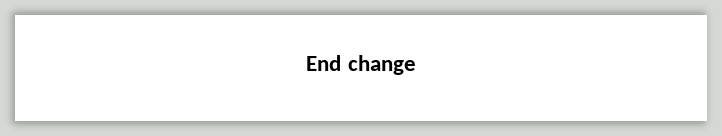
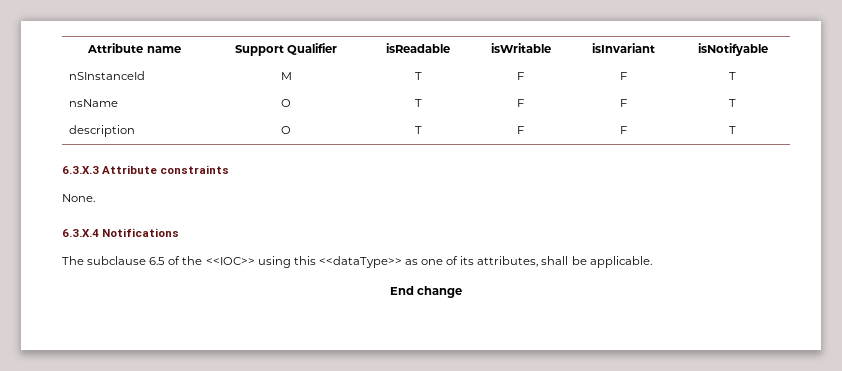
(306, 63) none -> [87,43,181,53] [234,43,338,56] [386,43,450,53] [490,43,551,53] [591,43,655,53] [697,43,768,56] [68,71,145,80] [280,72,292,80] [414,72,422,80] [517,72,524,80] [619,72,627,80] [729,72,737,80] [68,99,118,107] [281,99,291,107] [414,99,422,107] [517,99,524,107] [619,99,627,107] [729,99,737,107] [68,125,135,137] [281,126,291,134] [414,126,422,134] [517,126,524,134] [619,126,627,134] [729,126,737,134] [62,165,230,174] [62,194,95,202] [62,228,180,237] [62,256,652,268] Attribute name | Support Qualifier | isReadable | isWritable | isInvariant | isNotifyable // nSInstanceId | M | T | F | F | T // nsName | O | T | F | F | T // description | O | T | F | F | T // 6.3.X.3 Attribute constraints // None. // 6.3.X.4 Notifications // The subclause 6.5 of the <<IOC>> using this <<dataType>> as one of its attributes, shall be applicable. //

